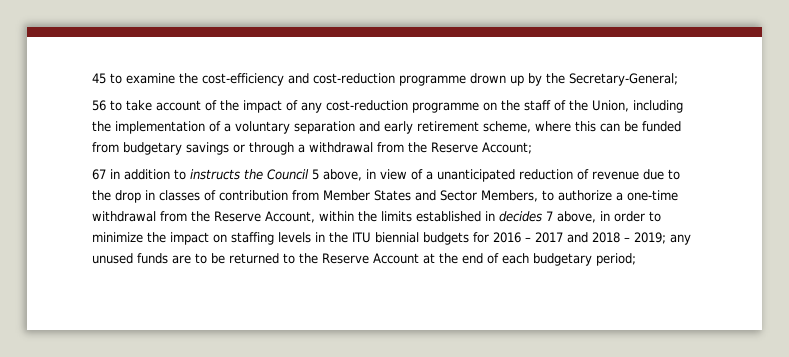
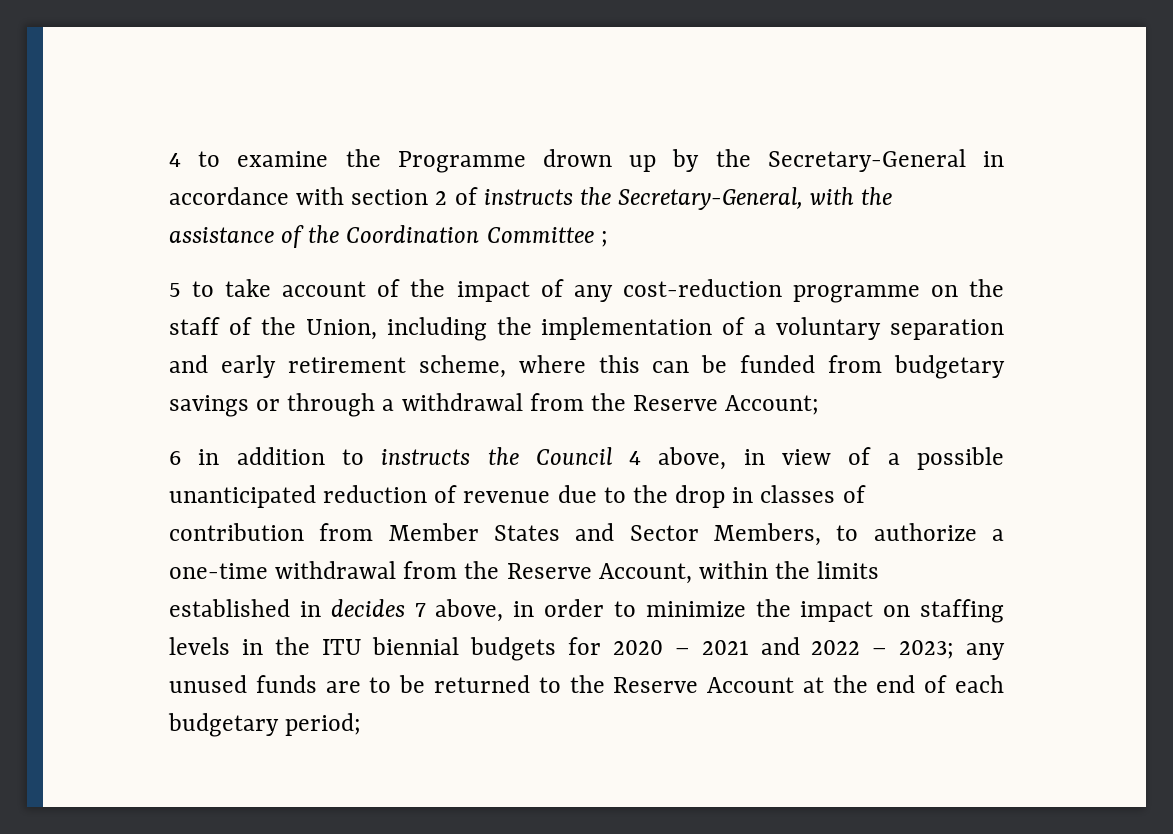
[92,73,106,84] 45 -> [169,153,181,167] 4
[202,73,678,86] [92,100,106,111] cost-efficiency and cost-reduction programme drown up by the Secretary-General; // 56 -> [397,149,1005,173] [169,187,893,210] [169,225,608,248] [169,283,181,297] Programme drown up by the Secretary-General in accordance with section 2 of instructs the Secretary-General, with the assistance of the Coordination Committee ; // 5
[92,169,106,180] 67 -> [169,451,181,465] 6
[312,169,319,180] 5 -> [629,451,642,465] 4
(433, 175) none -> [916,447,1004,470] possible
[493,232,666,244] 2016 – 2017 and 2018 – 2019; -> [613,637,955,659] 2020 – 2021 and 2022 – 2023;

